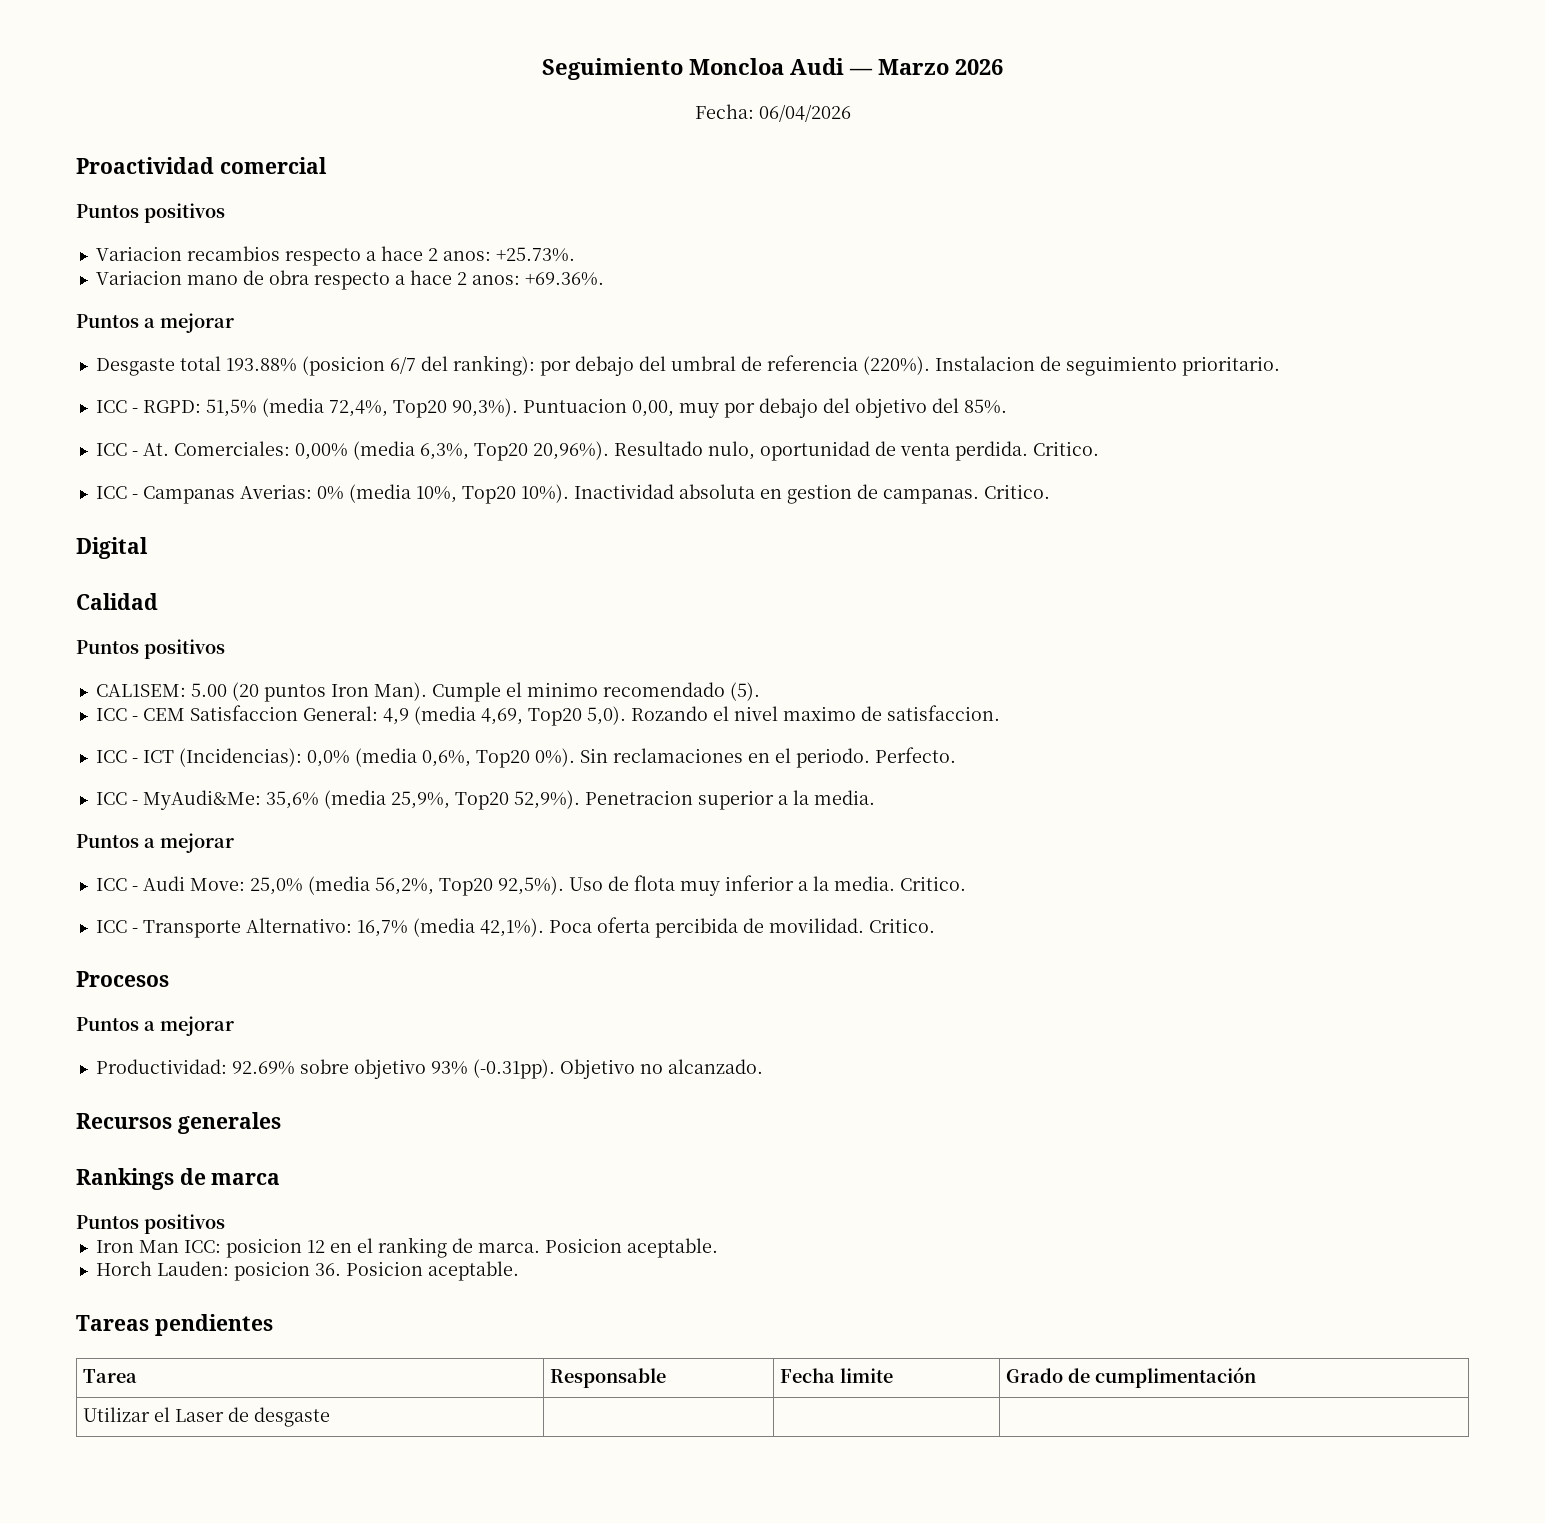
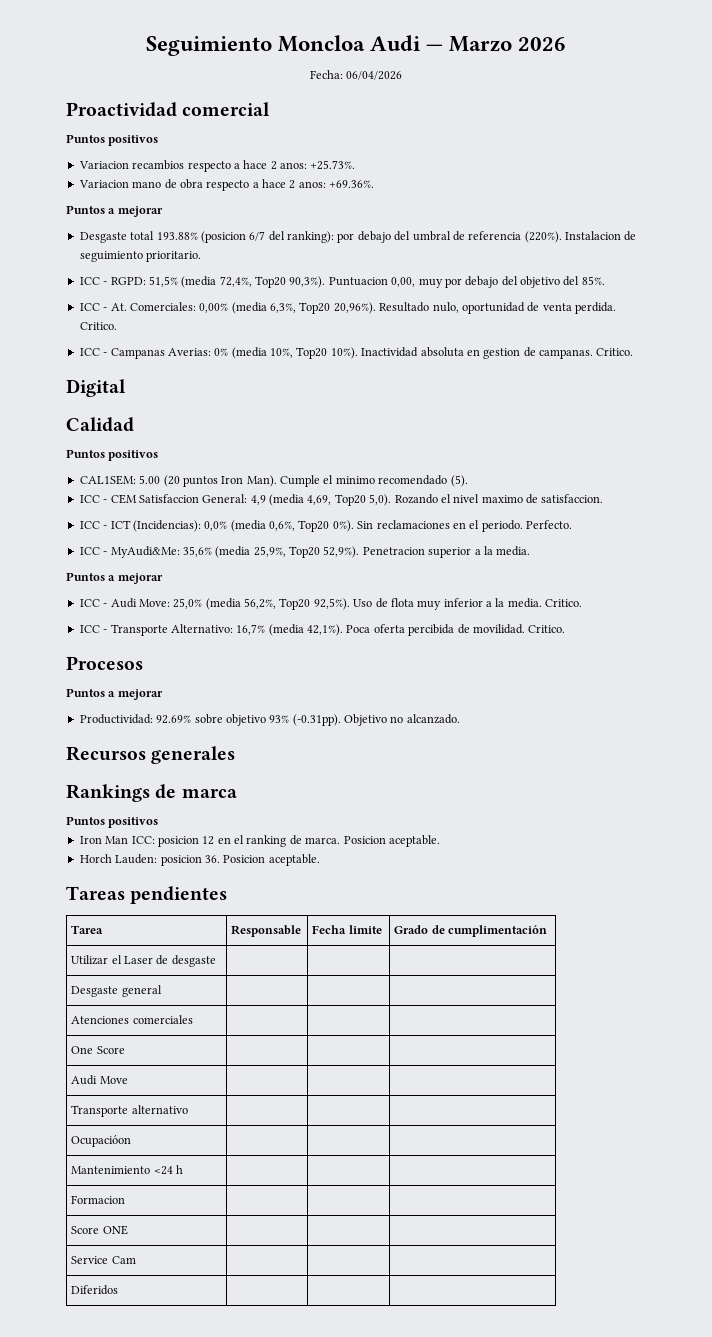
(331, 1417) none -> [71,985,162,997] [71,1015,193,1024] [71,1046,125,1054] [71,1075,128,1085] [71,1105,188,1117] [71,1135,132,1147] [71,1165,184,1175] [71,1195,126,1204] [71,1225,128,1235] [71,1256,136,1264] [71,1285,119,1295] // Desgaste general | | | // Atenciones comerciales | | | // One Score | | | // Audi Move | | | // Transporte alternativo | | | // Ocupacióon | | | // Mantenimiento <24 h | | | // Formacion | | | // Score ONE | | | // Service Cam | | | // Diferidos | | |

